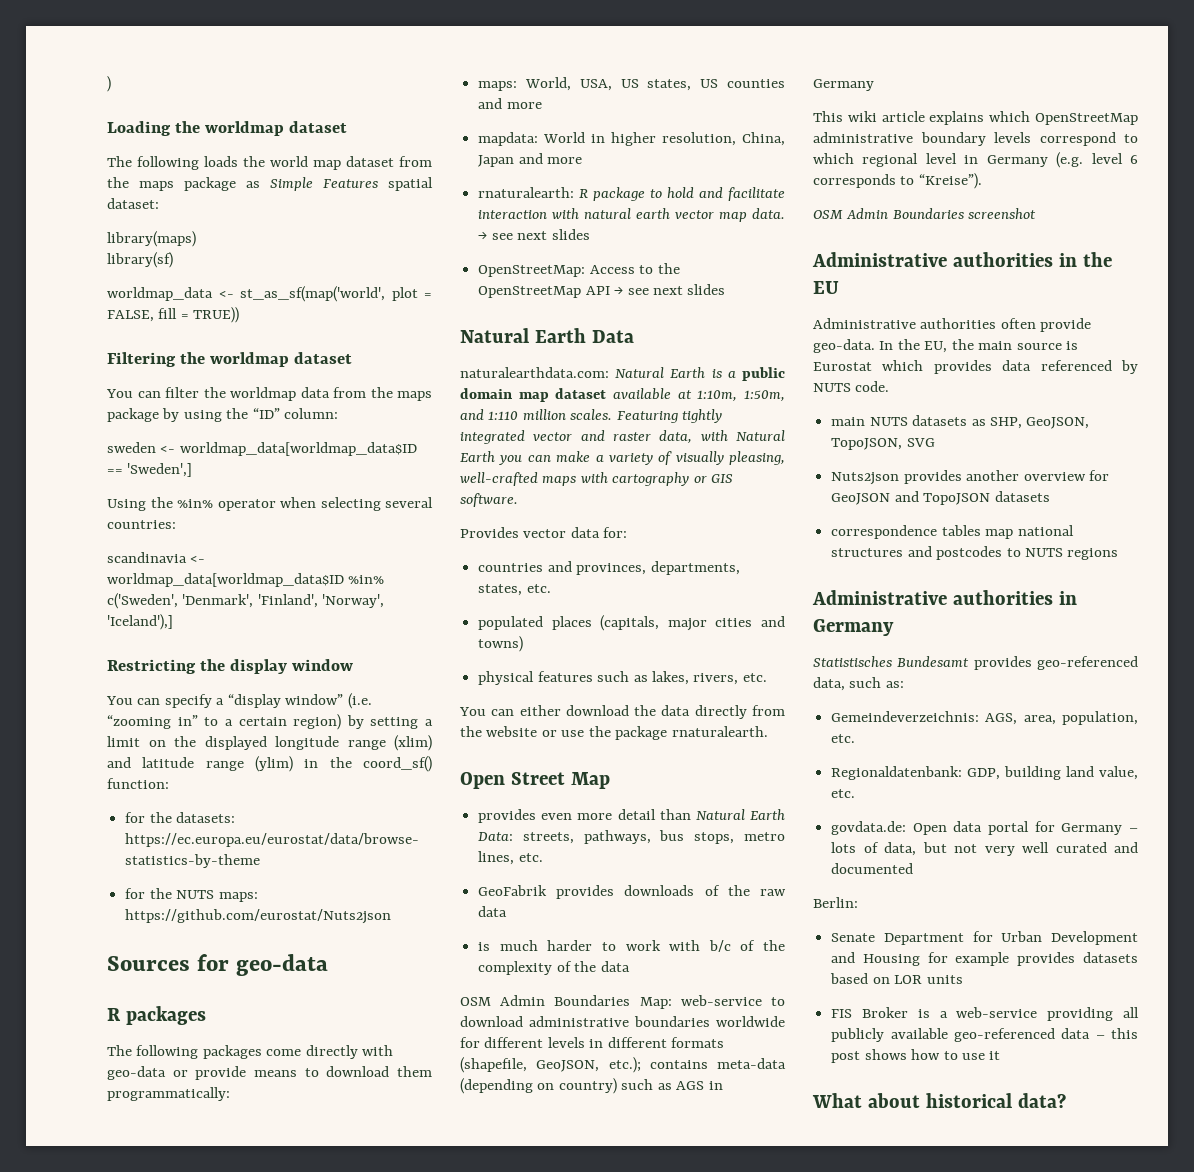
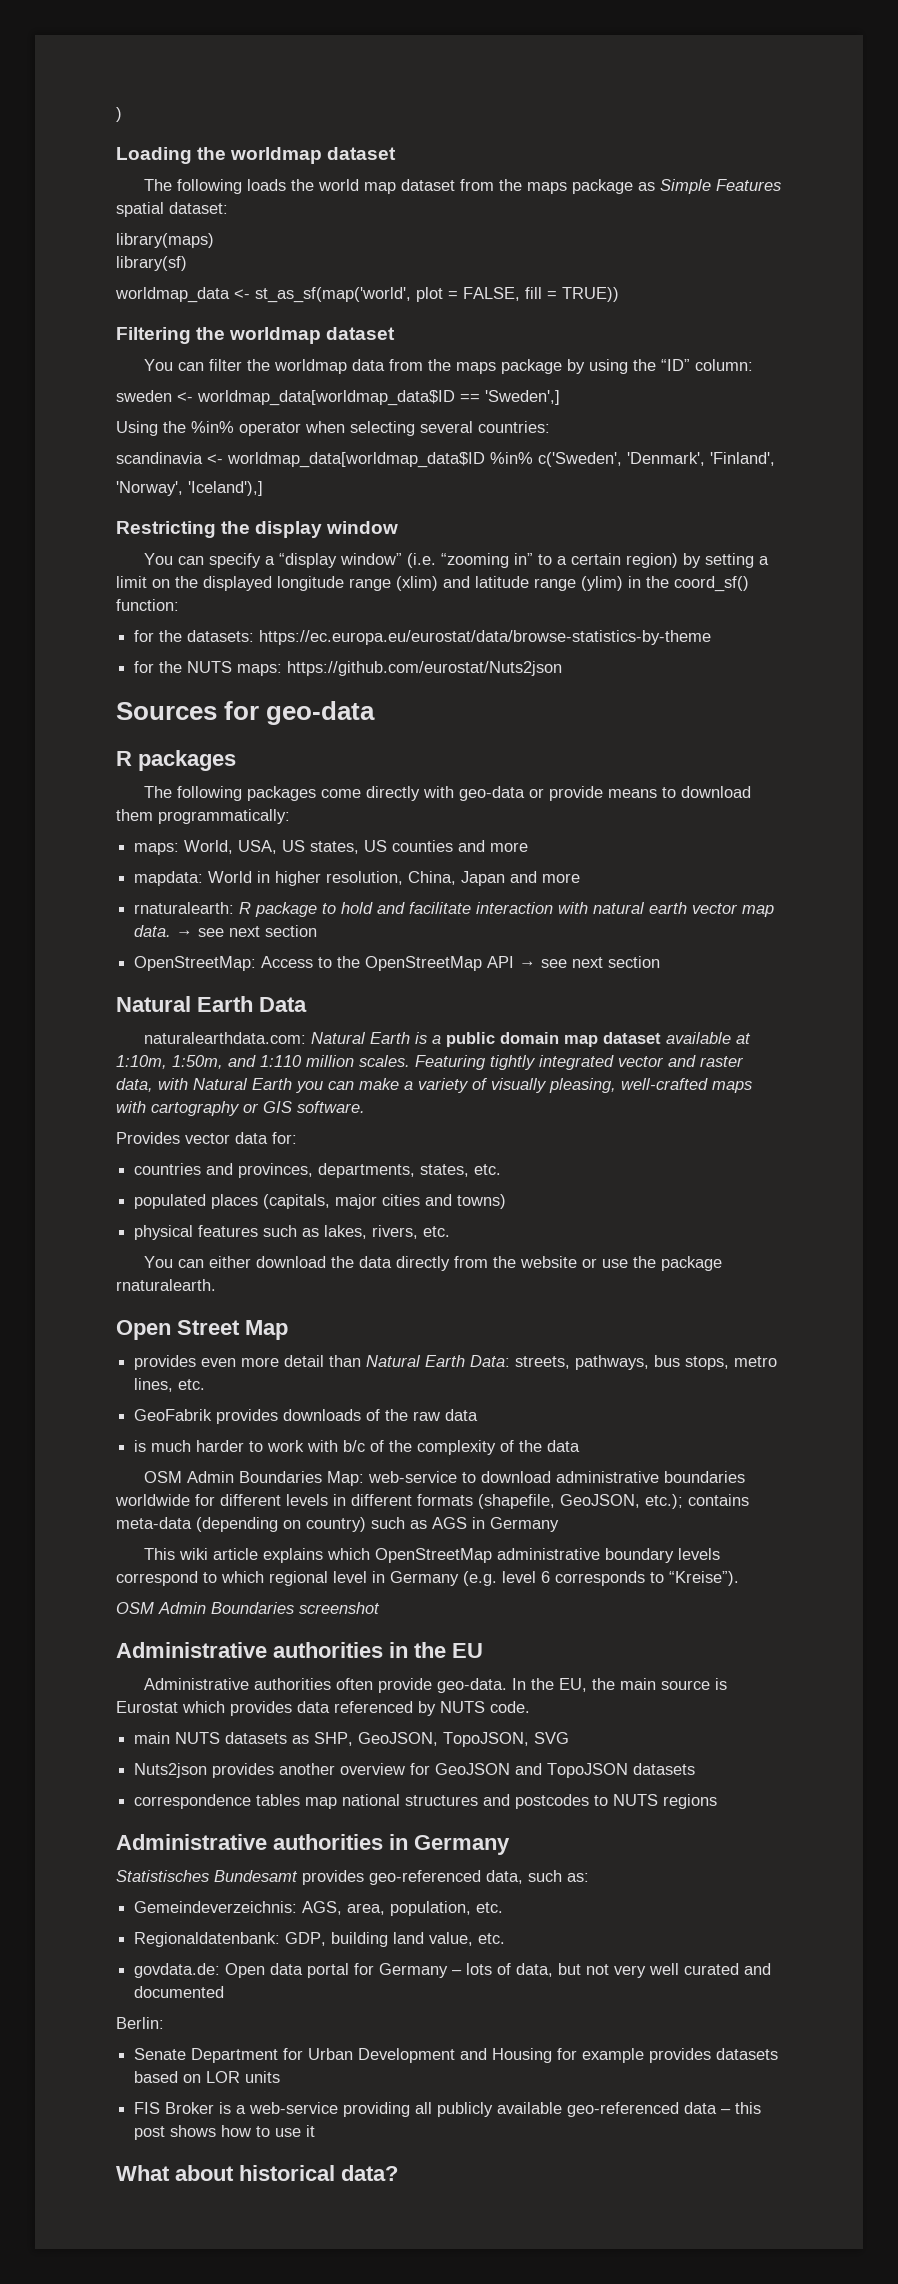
(318, 601) none -> (775, 459) //
[551,229,590,240] slides -> [265,925,318,937] section
[687,284,726,295] slides -> [608,956,661,968] section

